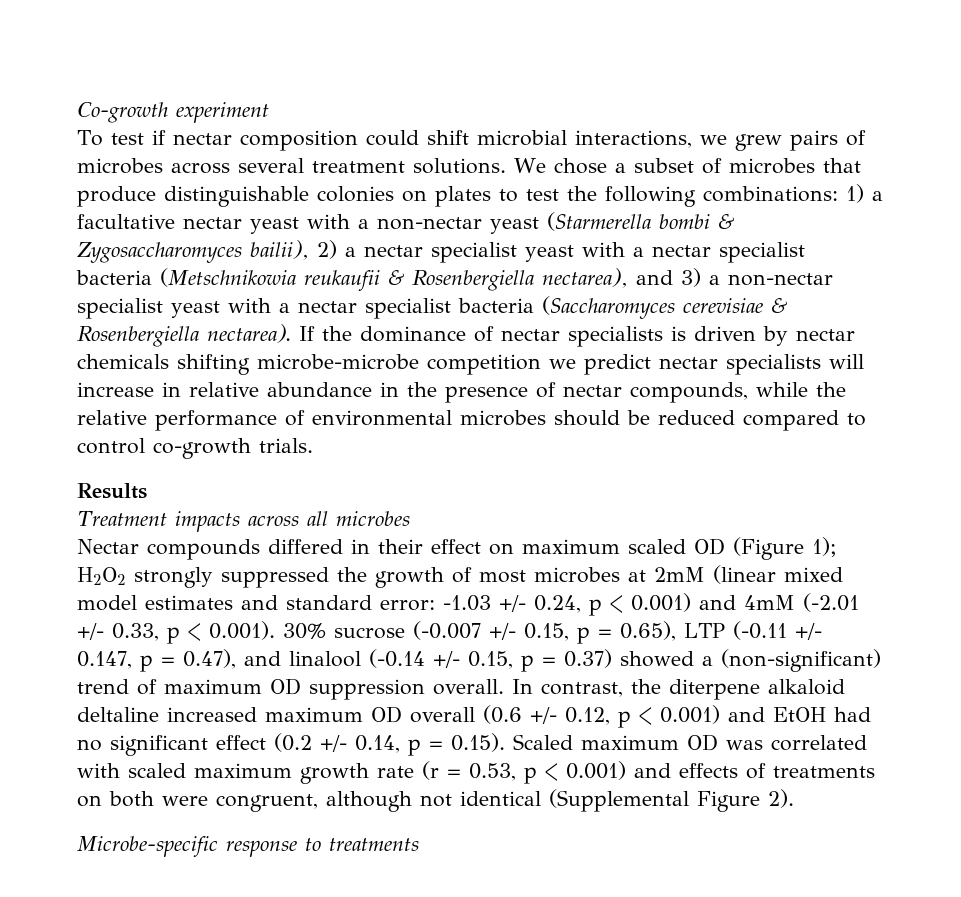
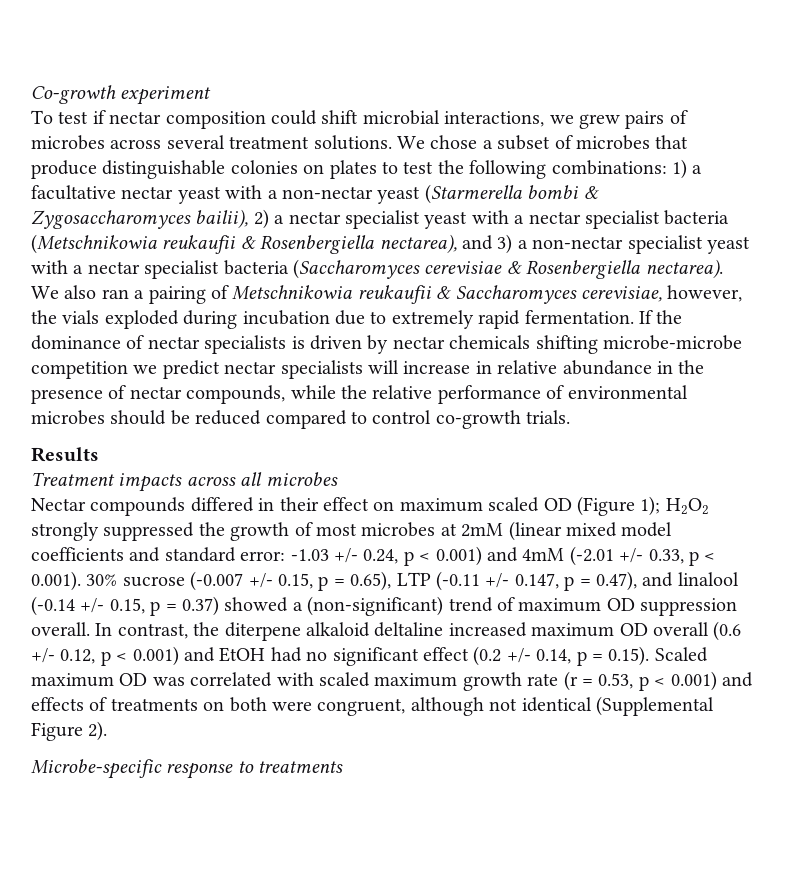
(291, 333) none -> [31,285,743,304] [31,310,634,329] We also ran a pairing of Metschnikowia reukaufii & Saccharomyces cerevisiae, however, the vials exploded during incubation due to extremely rapid fermentation.
[145,595,233,610] estimates -> [31,547,124,561] coefficients

